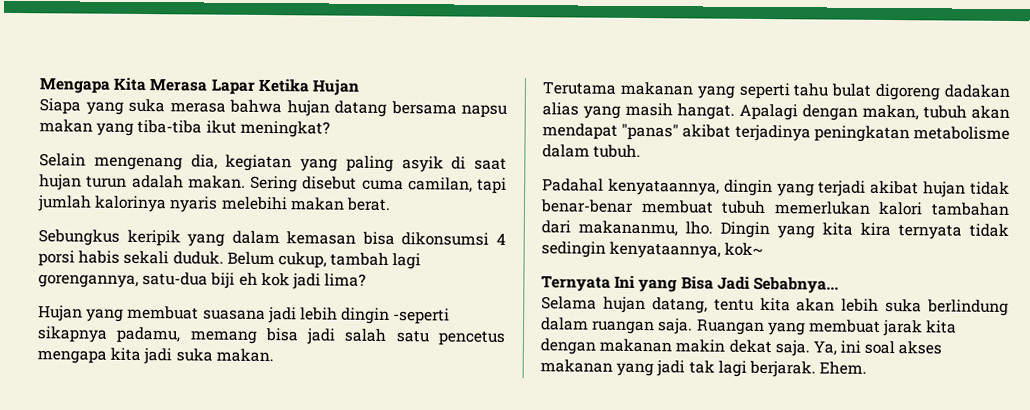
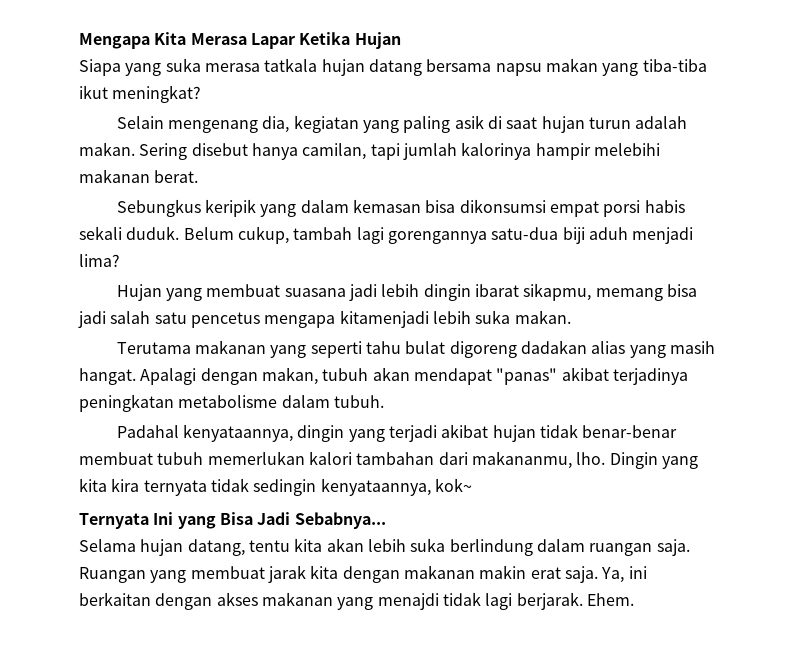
[229,99,282,114] bahwa -> [264,58,318,72] tatkala
[401,156,444,173] asyik -> [454,115,484,129] asik
[361,179,404,191] cuma -> [251,143,298,160] hanya
[169,196,345,213] nyaris melebihi makan -> [535,143,660,160] [79,169,150,183] hampir melebihi makanan
[495,232,506,245] 4 -> [549,201,599,217] empat
[38,274,139,288] gorengannya, -> [387,231,487,244] gorengannya
[238,272,321,290] eh kok jadi -> [588,227,694,244] aduh menjadi
[393,308,451,325] [37,326,182,344] -seperti sikapnya padamu, -> [474,283,592,301] ibarat sikapmu,
[110,347,173,365] kita jadi -> [339,310,471,328] kitamenjadi lebih
[728,339,772,354] dekat -> [530,567,561,579] erat
[864,340,896,355] soal -> [79,592,213,610] berkaitan dengan
[656,360,715,377] jadi tak -> [377,592,481,610] menajdi tidak

